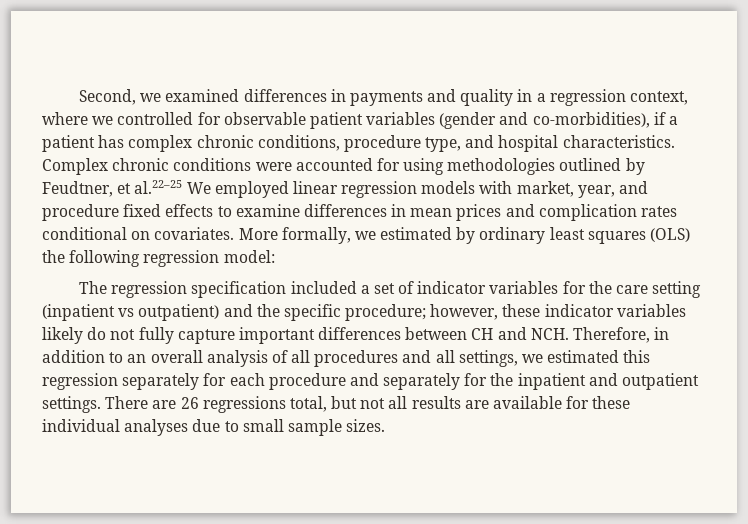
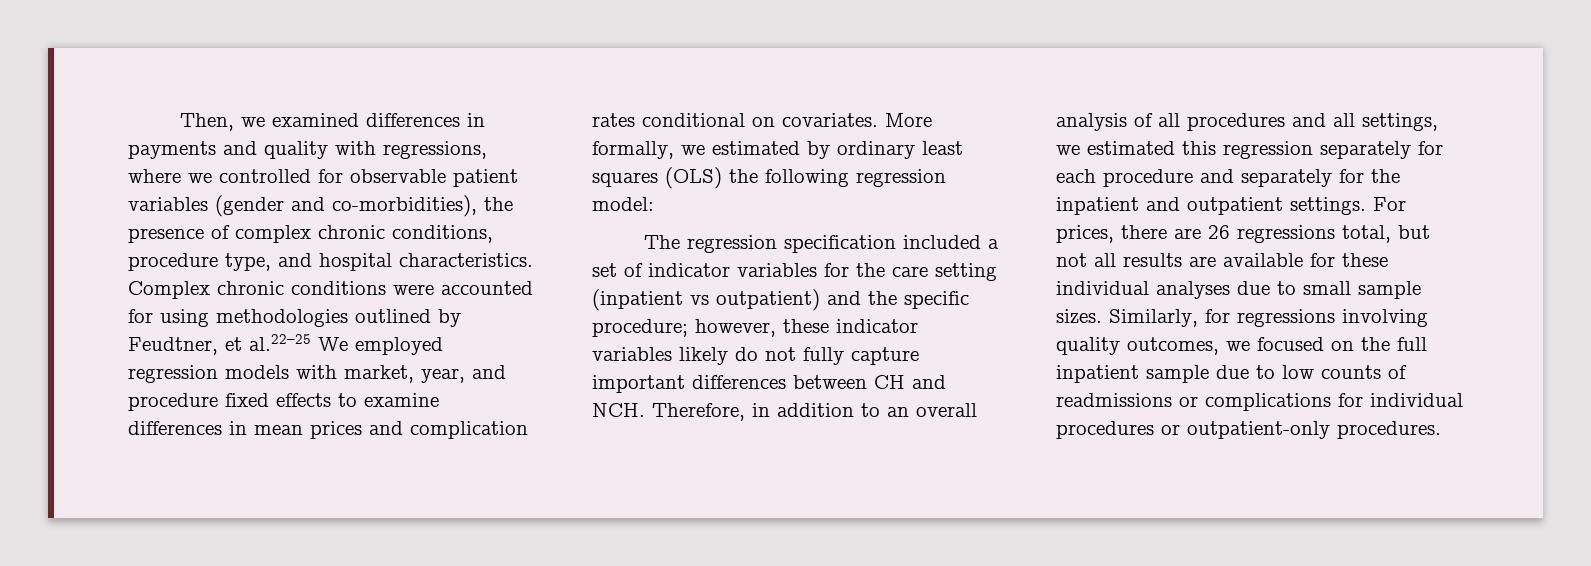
[78,89,136,105] Second, -> [180,113,235,131] Then,
[517,89,688,106] in a regression context, -> [335,141,487,159] with regressions,
[653,112,679,125] [42,135,125,152] if a patient has -> [484,197,513,211] [128,225,230,243] the presence of
[292,181,338,194] linear -> (443, 346) none
[105,396,149,409] There -> [1373,197,1406,211] [1056,225,1167,243] For prices, there
(386, 425) none -> [1109,309,1428,327] [1056,337,1427,355] [1056,365,1407,383] [1056,393,1463,411] [1056,421,1441,439] Similarly, for regressions involving quality outcomes, we focused on the full inpatient sample due to low counts of readmissions or complications for individual procedures or outpatient-only procedures.

